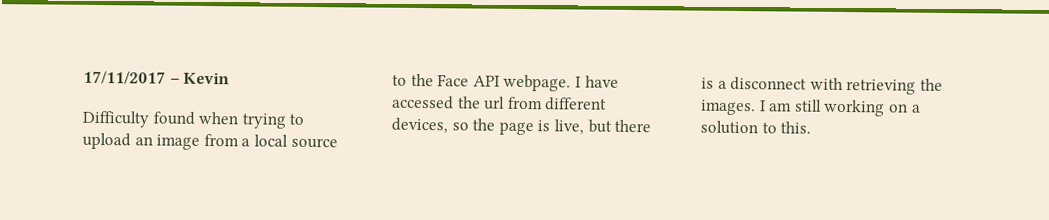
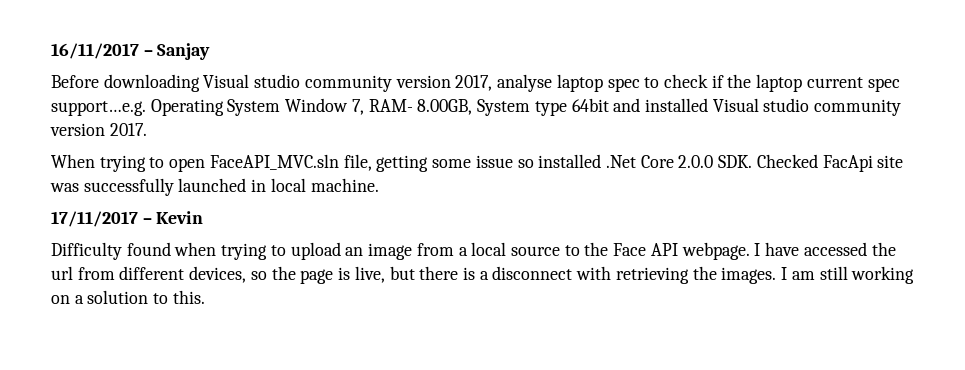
(83, 77) none -> [51,43,211,60] [51,74,900,92] [51,98,902,116] [50,123,147,136] [51,154,904,172] [50,178,379,196] 16/11/2017 – Sanjay // Before downloading Visual studio community version 2017, analyse laptop spec to check if the laptop current spec support…e.g. Operating System Window 7, RAM- 8.00GB, System type 64bit and installed Visual studio community version 2017. // When trying to open FaceAPI_MVC.sln file, getting some issue so installed .Net Core 2.0.0 SDK. Checked FacApi site was successfully launched in local machine. //

